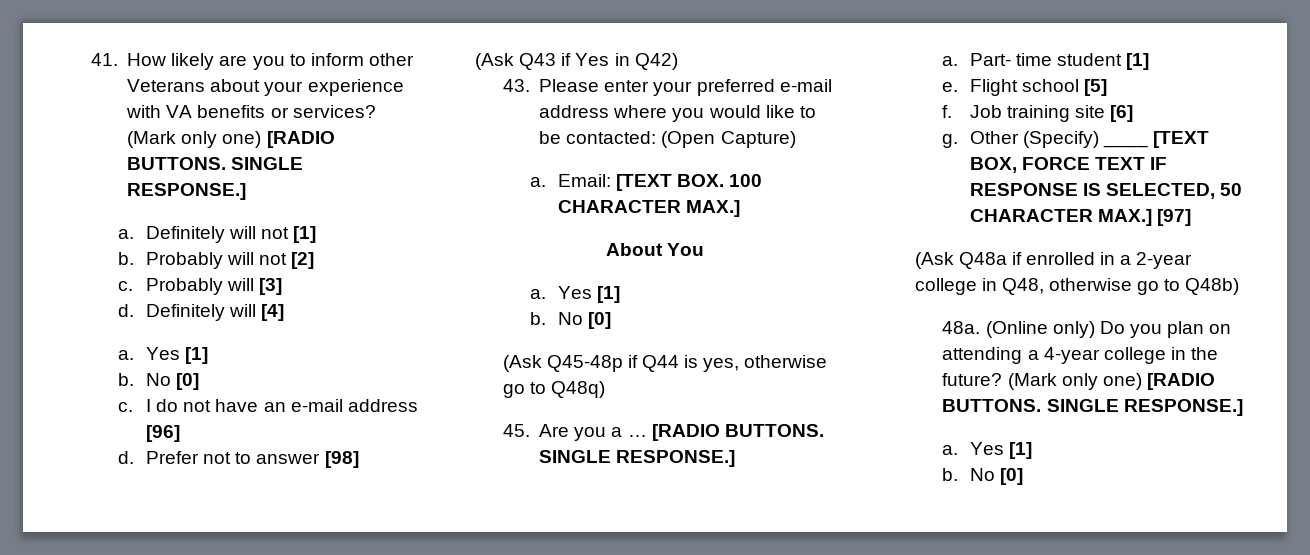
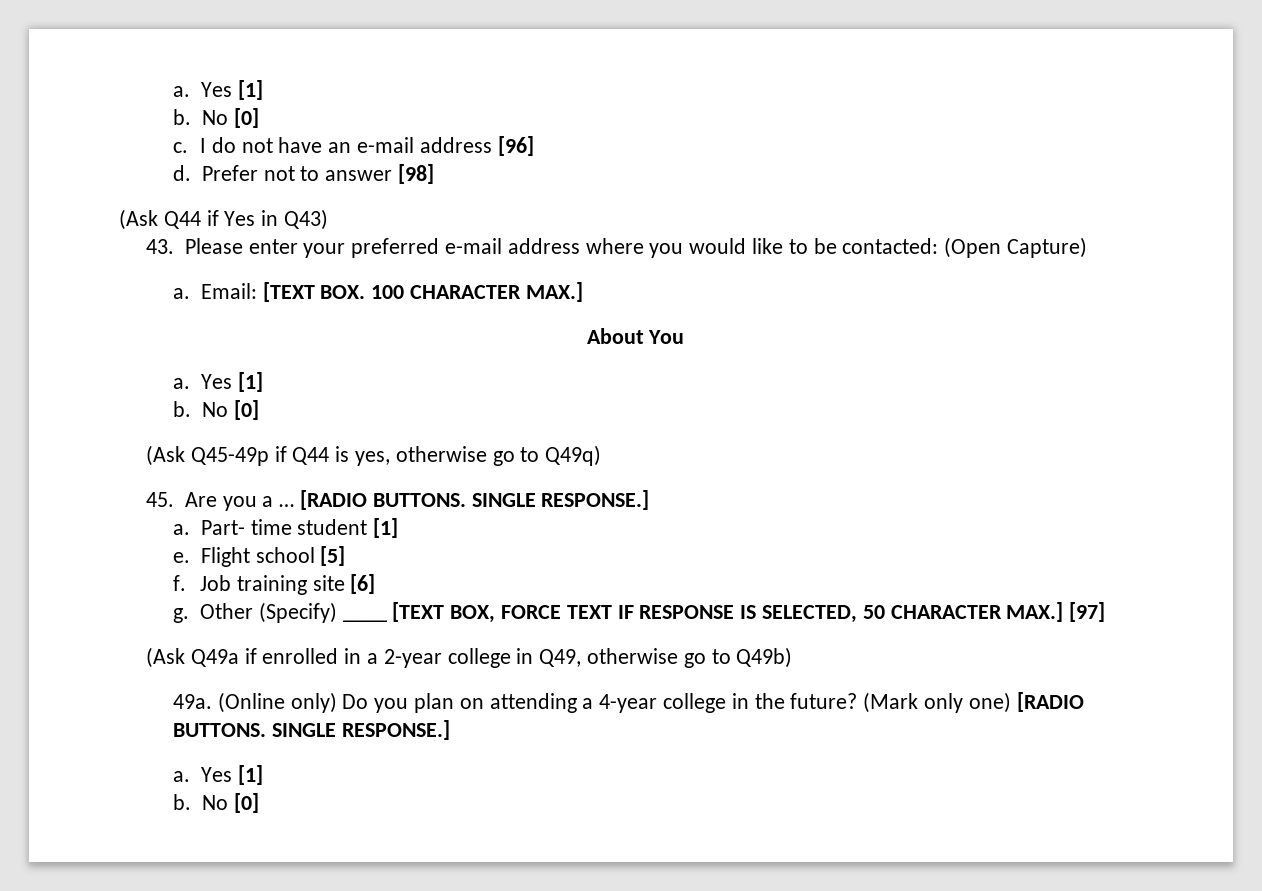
[90,53,414,70] [127,79,404,96] [126,105,376,118] [127,131,335,148] [127,157,304,170] [127,183,247,200] [118,226,317,243] [118,252,315,269] [118,278,283,295] [118,304,285,321] 41. How likely are you to inform other Veterans about your experience with VA benefits or services? (Mark only one) [RADIO BUTTONS. SINGLE RESPONSE.] // a. Definitely will not [1] // b. Probably will not [2] // c. Probably will [3] // d. Definitely will [4] // -> (172, 91) none
[519,53,557,70] Q43 -> [163,211,201,229] Q44
[634,53,678,70] Q42) -> [284,209,329,230] Q43)
[546,355,623,372] Q45-48p -> [190,447,269,466] Q45-49p
[550,381,605,398] Q48q) -> [545,445,602,466] Q49q)
[958,252,1007,269] Q48a -> [190,649,239,667] Q49a
[1001,278,1240,295] [942,321,981,334] Q48, otherwise go to Q48b) // 48a. -> [539,647,793,668] [172,694,212,709] Q49, otherwise go to Q49b) // 49a.

